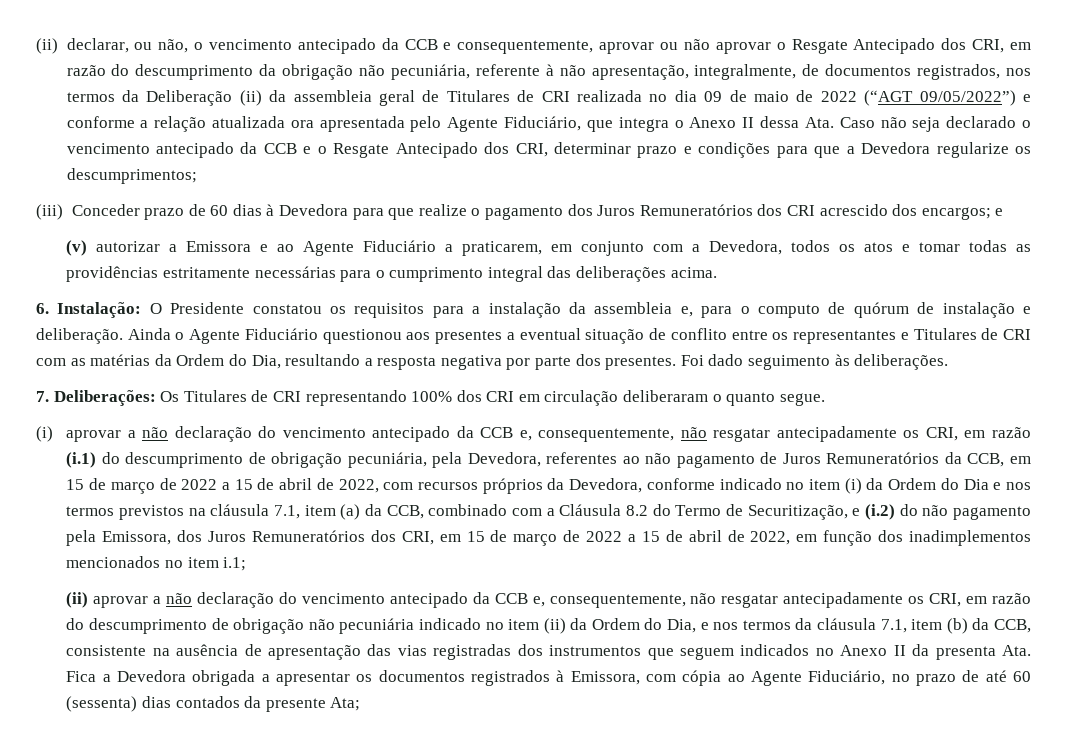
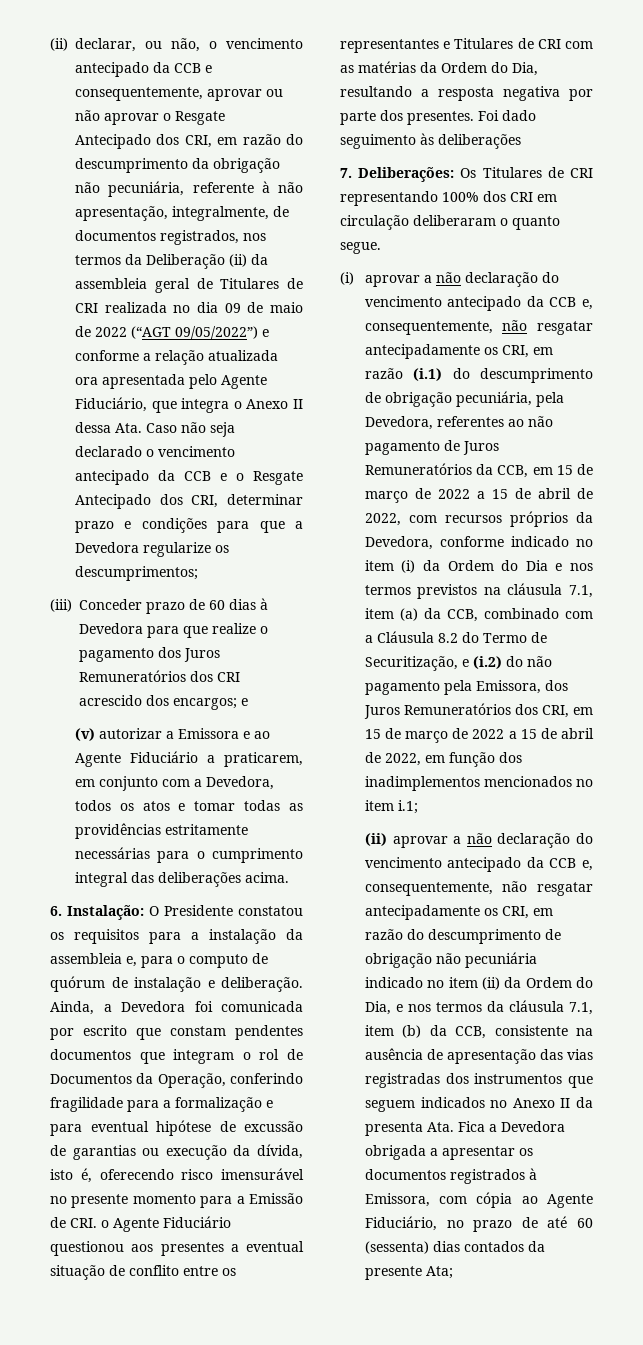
[127,328,171,340] Ainda -> [50,1001,303,1015] [50,1025,303,1040] [50,1049,303,1064] [50,1073,303,1088] [50,1097,273,1112] [50,1120,303,1136] [50,1144,303,1160] [50,1168,304,1183] [50,1193,303,1208] [50,1217,97,1228] Ainda, a Devedora foi comunicada por escrito que constam pendentes documentos que integram o rol de Documentos da Operação, conferindo fragilidade para a formalização e para eventual hipótese de excussão de garantias ou execução da dívida, isto é, oferecendo risco imensurável no presente momento para a Emissão de CRI.
[854,354,949,370] deliberações. -> [438,134,521,149] deliberações

